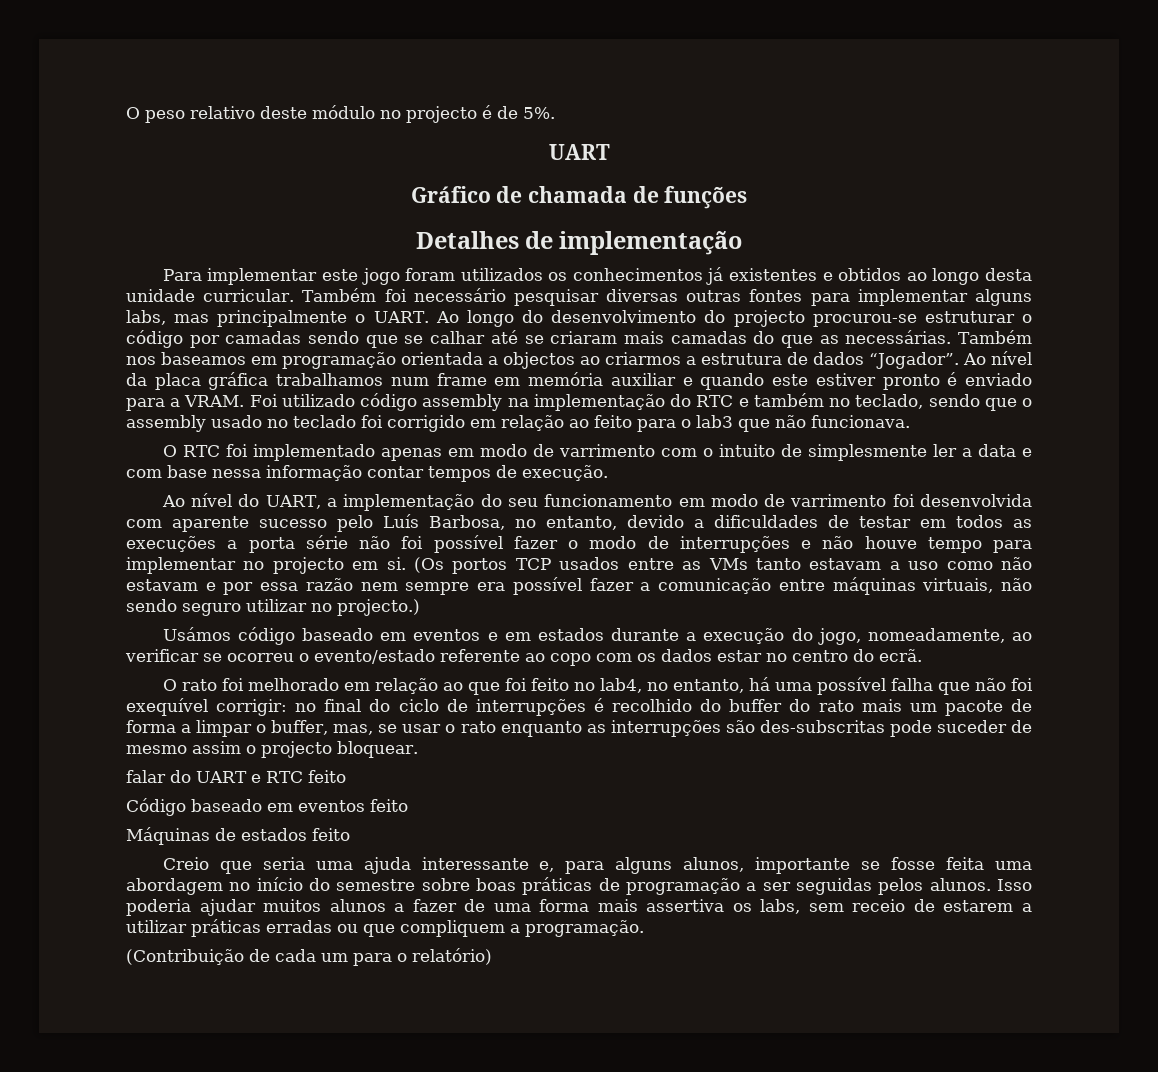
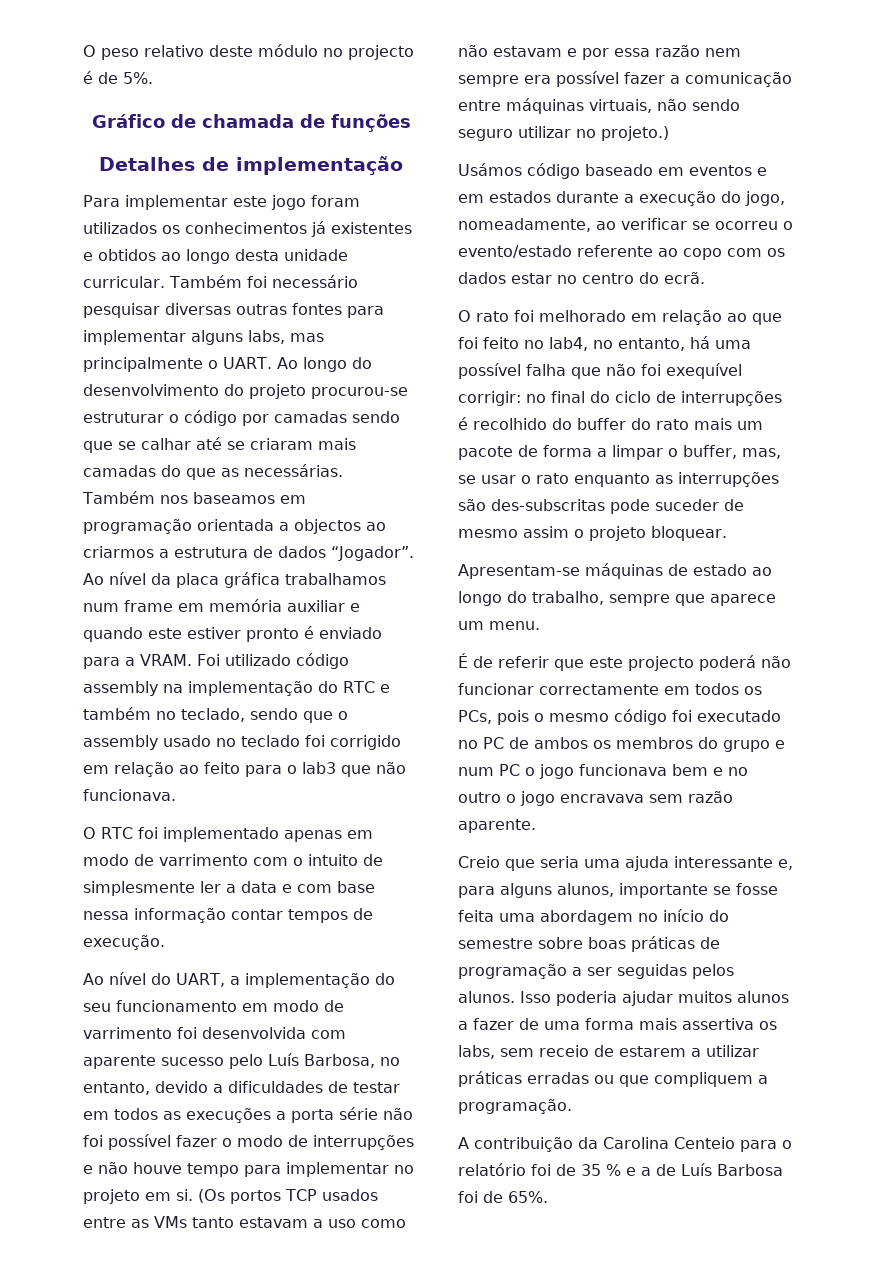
[548,144,610,160] // UART -> (153, 78) none
[733,310,805,327] projecto -> [249,384,306,399] projeto
[272,557,344,574] projecto -> [83,1189,140,1204] projeto
[337,599,420,616] projecto.) -> [601,126,669,141] projeto.)
[261,741,332,758] projecto -> [589,526,646,541] projeto
[126,770,346,783] [126,798,408,816] [126,827,350,845] falar do UART e RTC feito // Código baseado em eventos feito // Máquinas de estados feito -> [458,563,772,579] [458,591,776,606] [458,621,540,630] [458,653,791,671] [458,683,762,695] [458,709,781,725] [458,737,785,752] [458,764,748,779] [458,791,733,806] [458,819,536,833] Apresentam-se máquinas de estado ao longo do trabalho, sempre que aparece um menu. // É de referir que este projecto poderá não funcionar correctamente em todos os PCs, pois o mesmo código foi executado no PC de ambos os membros do grupo e num PC o jogo funcionava bem e no outro o jogo encravava sem razão aparente.
[126,948,492,966] (Contribuição de cada um para o relatório) -> [458,1137,792,1152] [458,1163,783,1176] [458,1191,548,1203] A contribuição da Carolina Centeio para o relatório foi de 35 % e a de Luís Barbosa foi de 65%.

